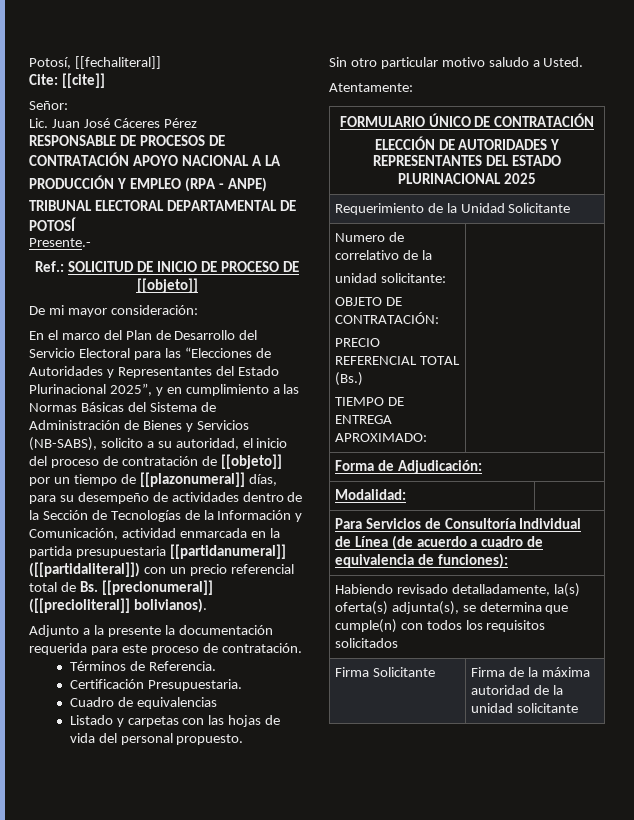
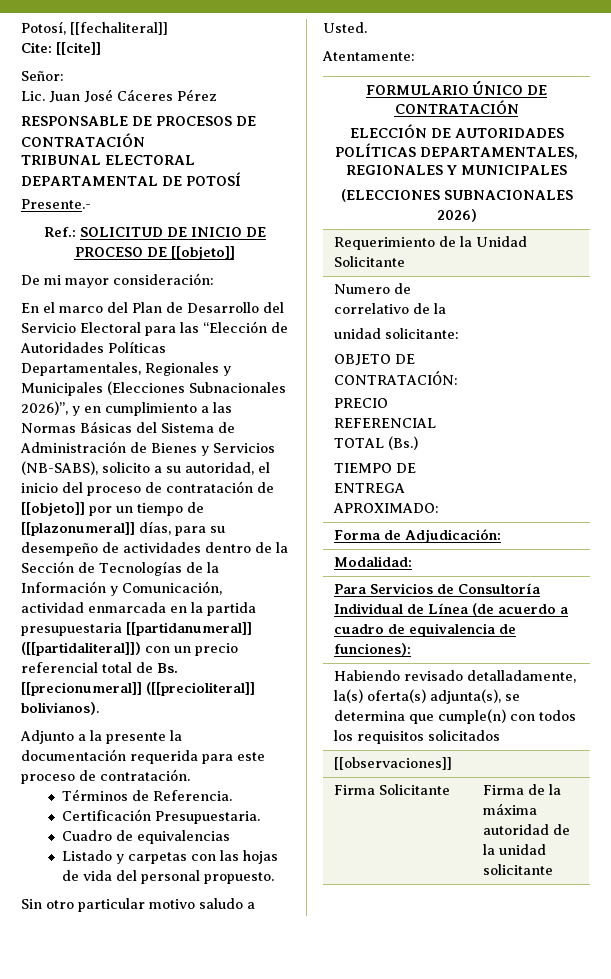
[132,155,281,166] [29,175,267,192] APOYO NACIONAL A LA // PRODUCCIÓN Y EMPLEO (RPA - ANPE) -> (145, 140) none
[184,347,252,358] “Elecciones -> [203,321,267,333] “Elección
[106,366,279,378] [29,383,152,396] y Representantes del Estado Plurinacional 2025”, -> [108,341,166,353] [21,362,231,376] [21,381,286,396] [21,401,68,415] Políticas Departamentales, Regionales y Municipales (Elecciones Subnacionales 2026)”,
[550,139,560,150] [373,155,561,166] [398,173,536,184] Y REPRESENTANTES DEL ESTADO PLURINACIONAL 2025 -> [335,143,578,159] [346,165,567,175] [340,189,573,202] [436,209,477,222] POLÍTICAS DEPARTAMENTALES, REGIONALES Y MUNICIPALES // (ELECCIONES SUBNACIONALES 2026)
(398, 643) none -> [334,757,453,770] // [[observaciones]]

